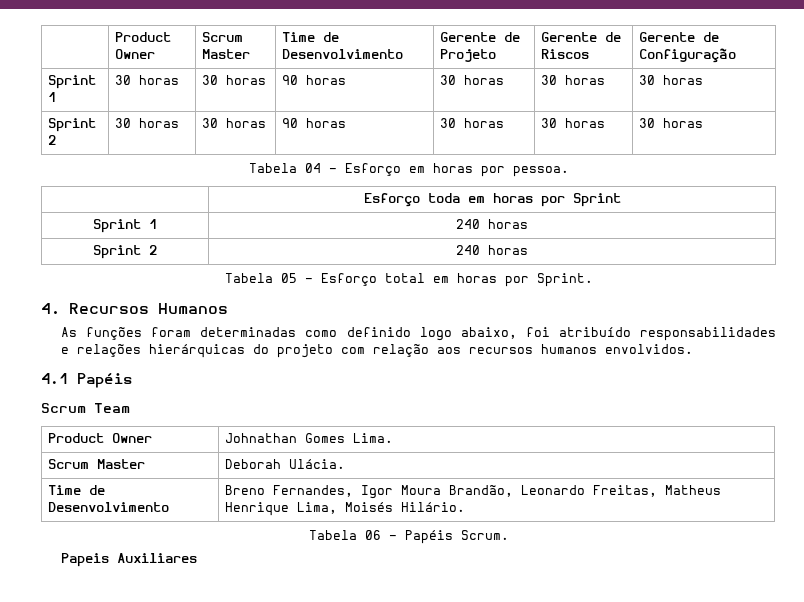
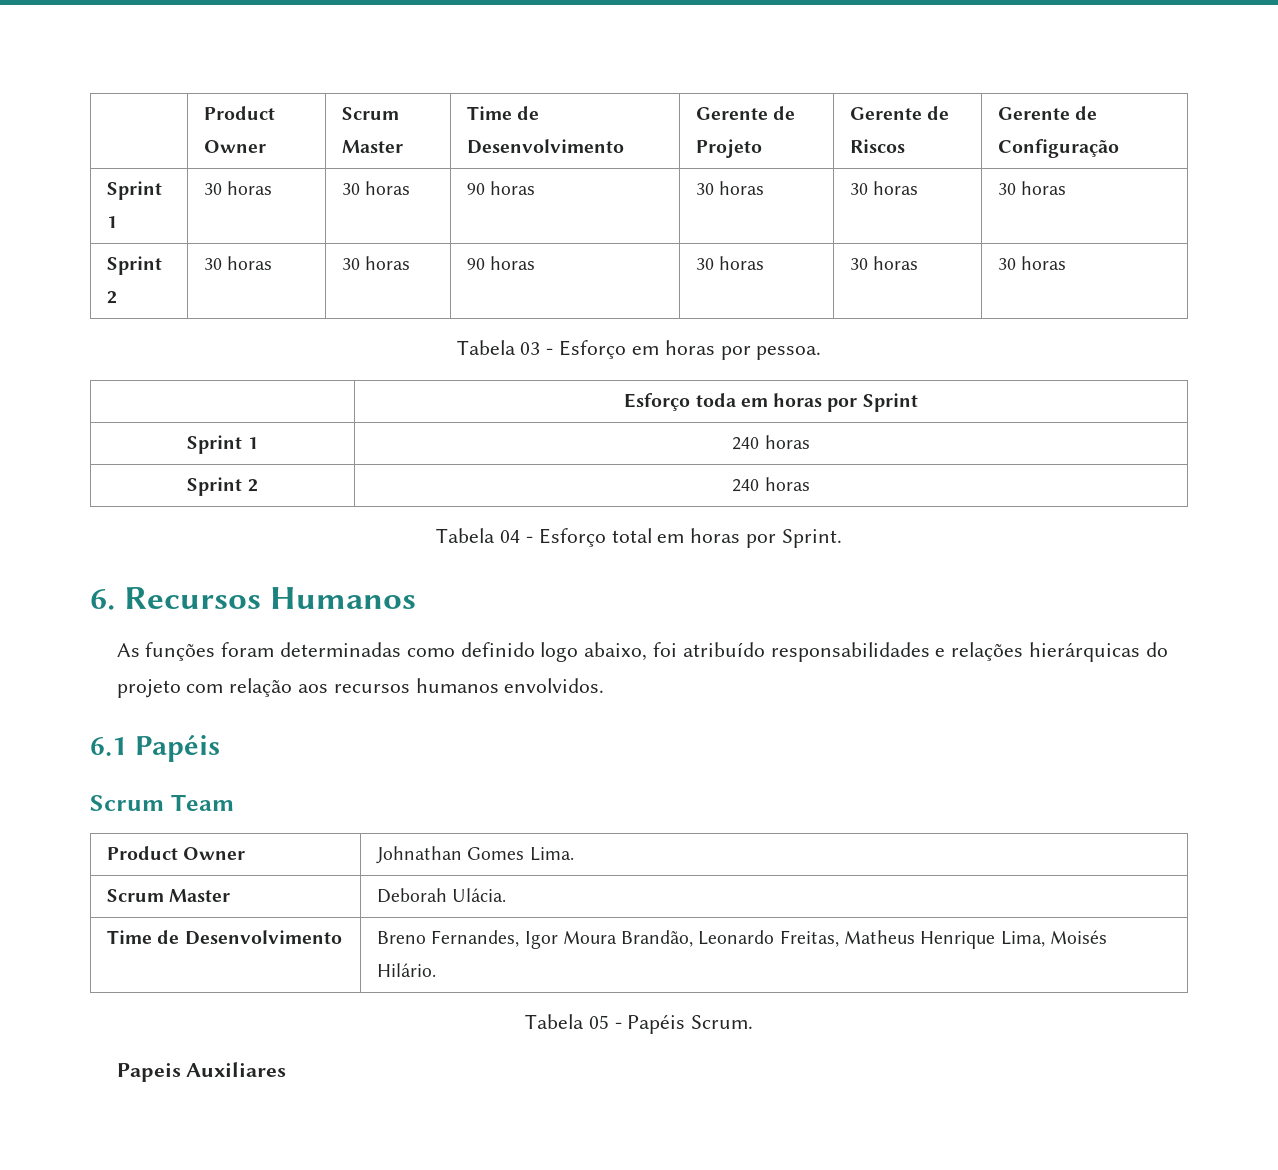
[304,163,321,173] 04 -> [520,342,541,355] 03
[280,273,297,283] 05 -> [500,530,521,543] 04
[41,303,60,315] 4. -> [90,589,115,610] 6.
[41,373,68,384] 4.1 -> [90,737,127,756] 6.1
[364,530,381,540] 06 -> [588,1015,609,1029] 05

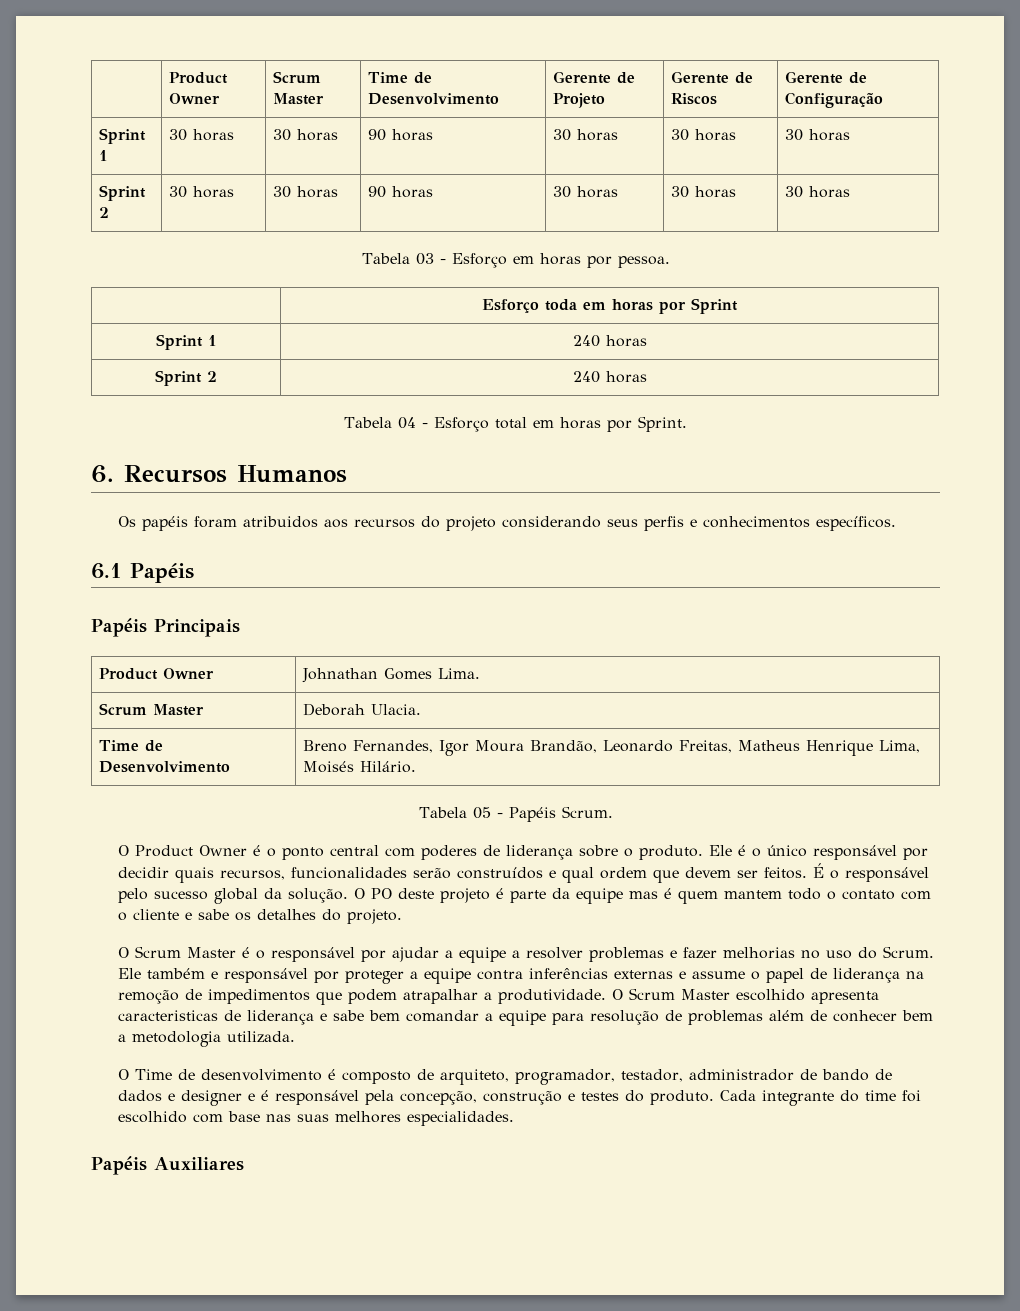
[116,642,1168,662] [116,678,605,698] As funções foram determinadas como definido logo abaixo, foi atribuído responsabilidades e relações hierárquicas do projeto com relação aos recursos humanos envolvidos. -> [118,516,897,531] Os papéis foram atribuidos aos recursos do projeto considerando seus perfis e conhecimentos específicos.
[90,794,234,811] Scrum Team -> [91,618,240,637] Papéis Principais
[452,888,507,902] Ulácia. -> [370,704,421,715] Ulacia.
[116,1063,181,1082] Papeis -> [118,845,929,860] [118,863,930,883] [118,888,932,904] [118,909,403,924] [118,946,935,963] [118,968,925,984] [118,988,880,1005] [118,1010,934,1026] [118,1031,296,1047] [118,1069,893,1085] [118,1090,922,1106] [118,1111,515,1126] [91,1156,147,1175] O Product Owner é o ponto central com poderes de liderança sobre o produto. Ele é o único responsável por decidir quais recursos, funcionalidades serão construídos e qual ordem que devem ser feitos. É o responsável pelo sucesso global da solução. O PO deste projeto é parte da equipe mas é quem mantem todo o contato com o cliente e sabe os detalhes do projeto. // O Scrum Master é o responsável por ajudar a equipe a resolver problemas e fazer melhorias no uso do Scrum. Ele também e responsável por proteger a equipe contra inferências externas e assume o papel de liderança na remoção de impedimentos que podem atrapalhar a produtividade. O Scrum Master escolhido apresenta caracteristicas de liderança e sabe bem comandar a equipe para resolução de problemas além de conhecer bem a metodologia utilizada. // O Time de desenvolvimento é composto de arquiteto, programador, testador, administrador de bando de dados e designer e é responsável pela concepção, construção e testes do produto. Cada integrante do time foi escolhido com base nas suas melhores especialidades. // Papéis

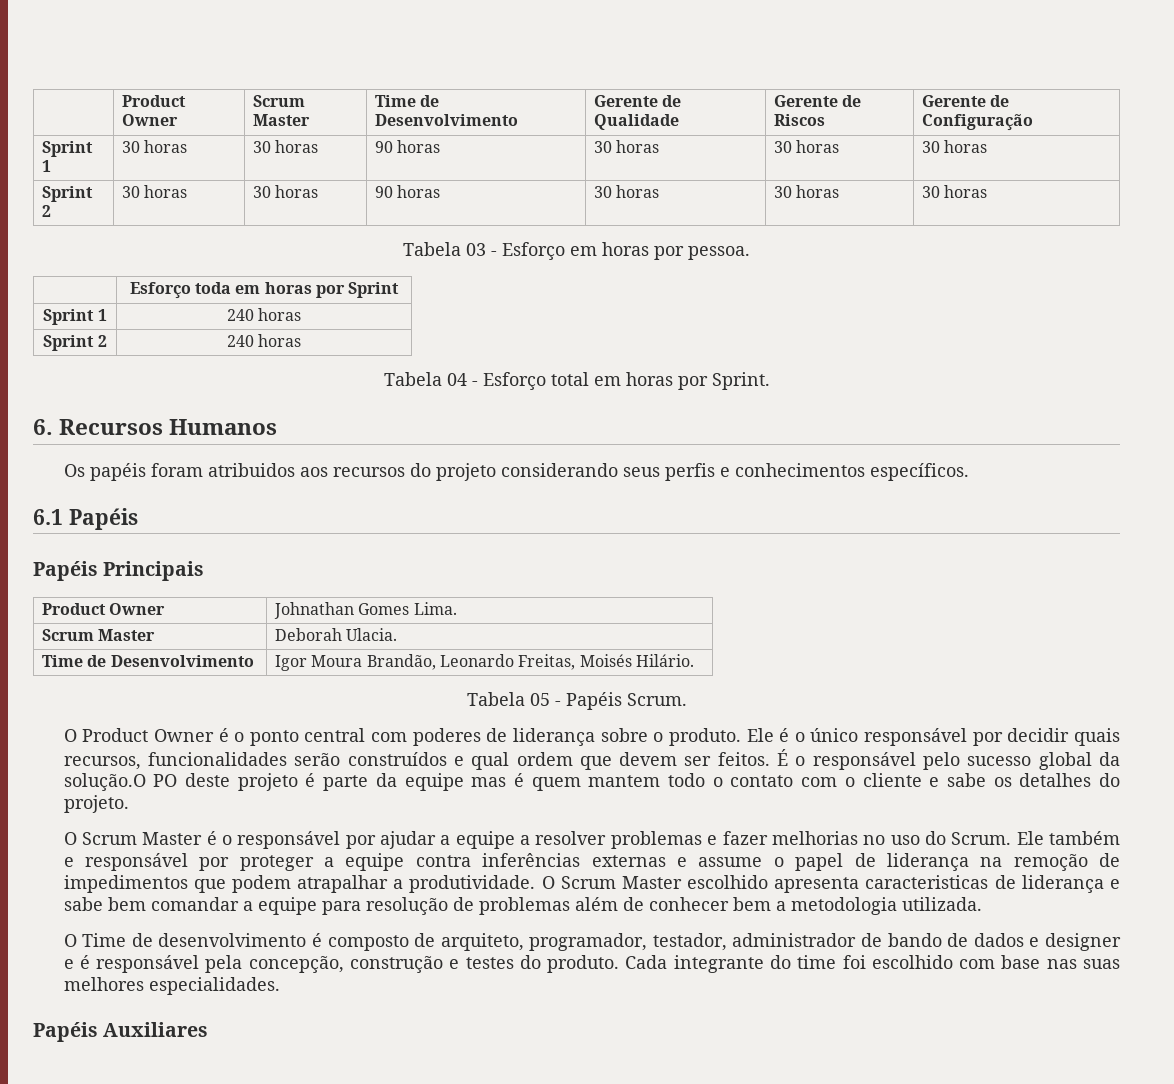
[552,93,605,108] Projeto -> [594,114,680,130] Qualidade
[302,740,433,753] Breno Fernandes, -> (254, 661) none
[737,740,920,756] Matheus Henrique Lima, -> (576, 662) none
[288,888,366,903] solução. O -> [63,773,146,791] solução.O

